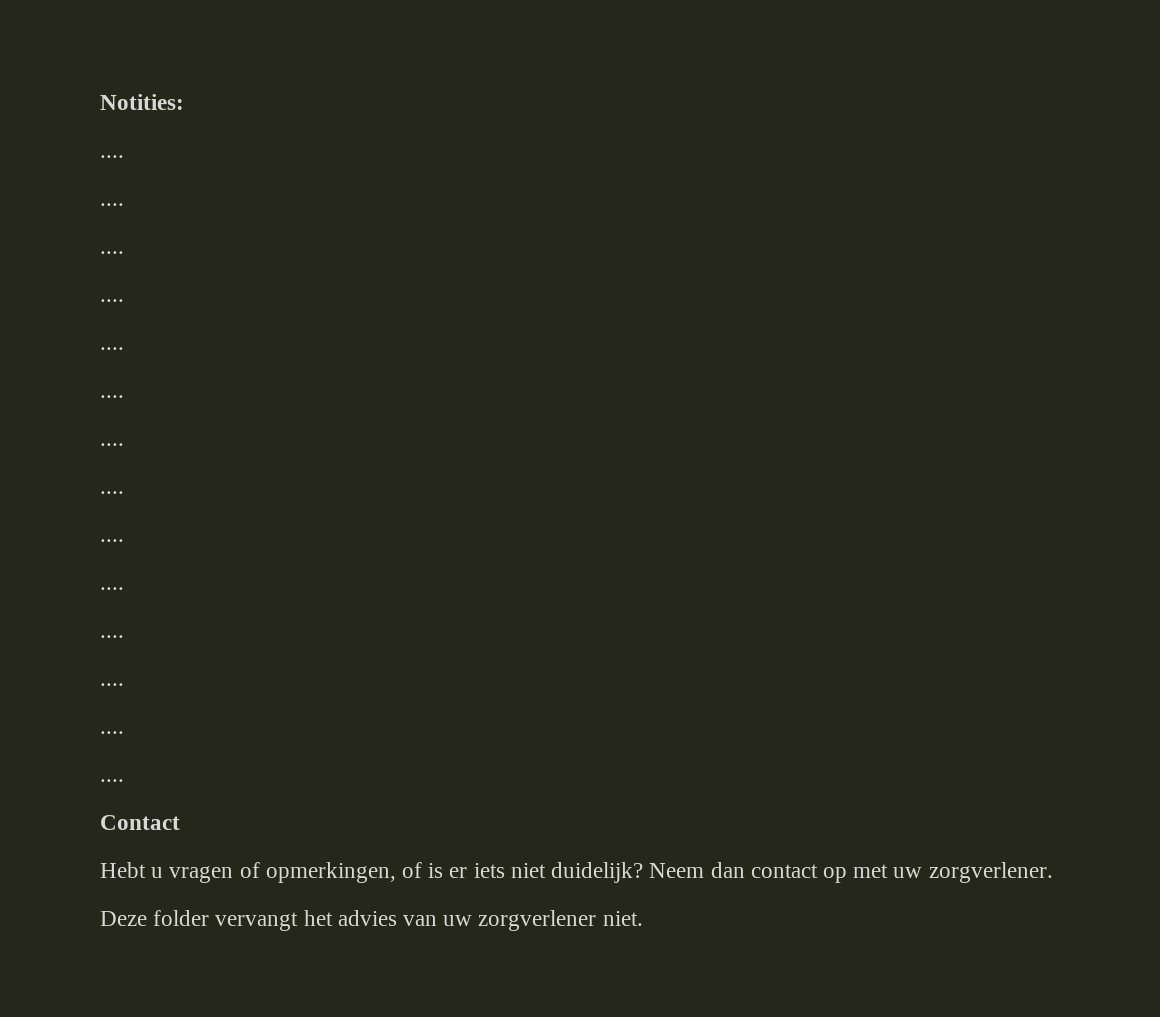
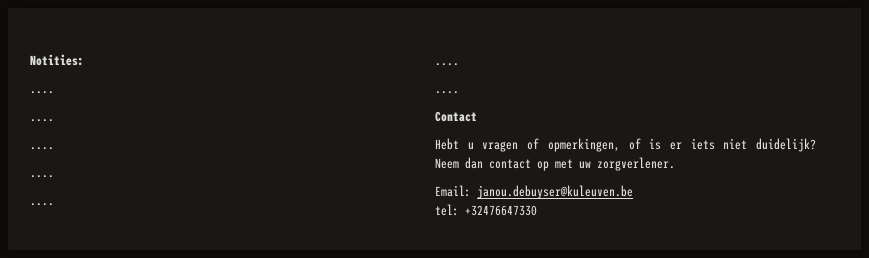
[100,491,124,494] [100,539,124,542] [100,587,124,590] [100,635,124,638] [100,683,124,686] [100,731,124,734] [100,779,124,782] // .... // .... // .... // .... // .... // .... // .... -> (459, 92) none
[100,910,643,931] Deze folder vervangt het advies van uw zorgverlener niet. -> [435,185,633,199] [435,204,537,216] Email: janou.debuyser@kuleuven.be // tel: +32476647330

